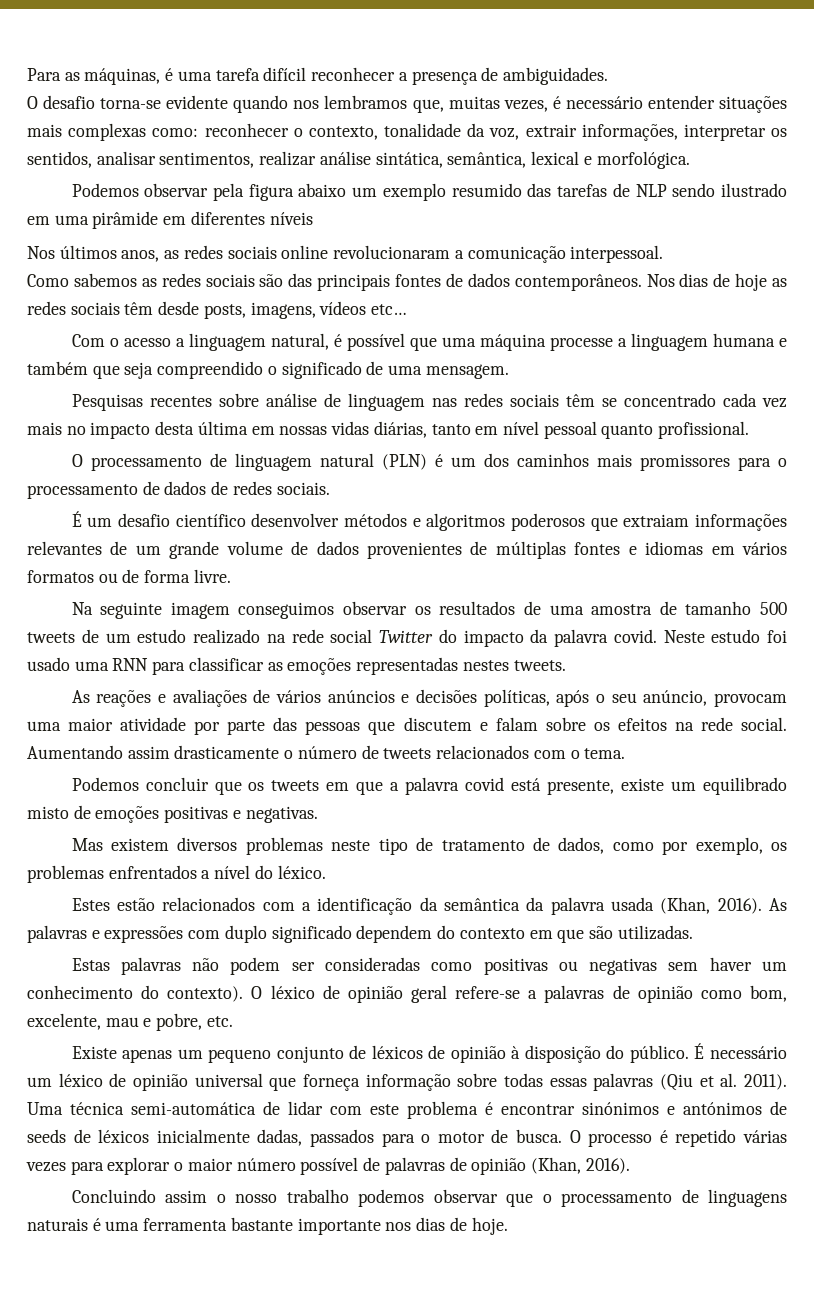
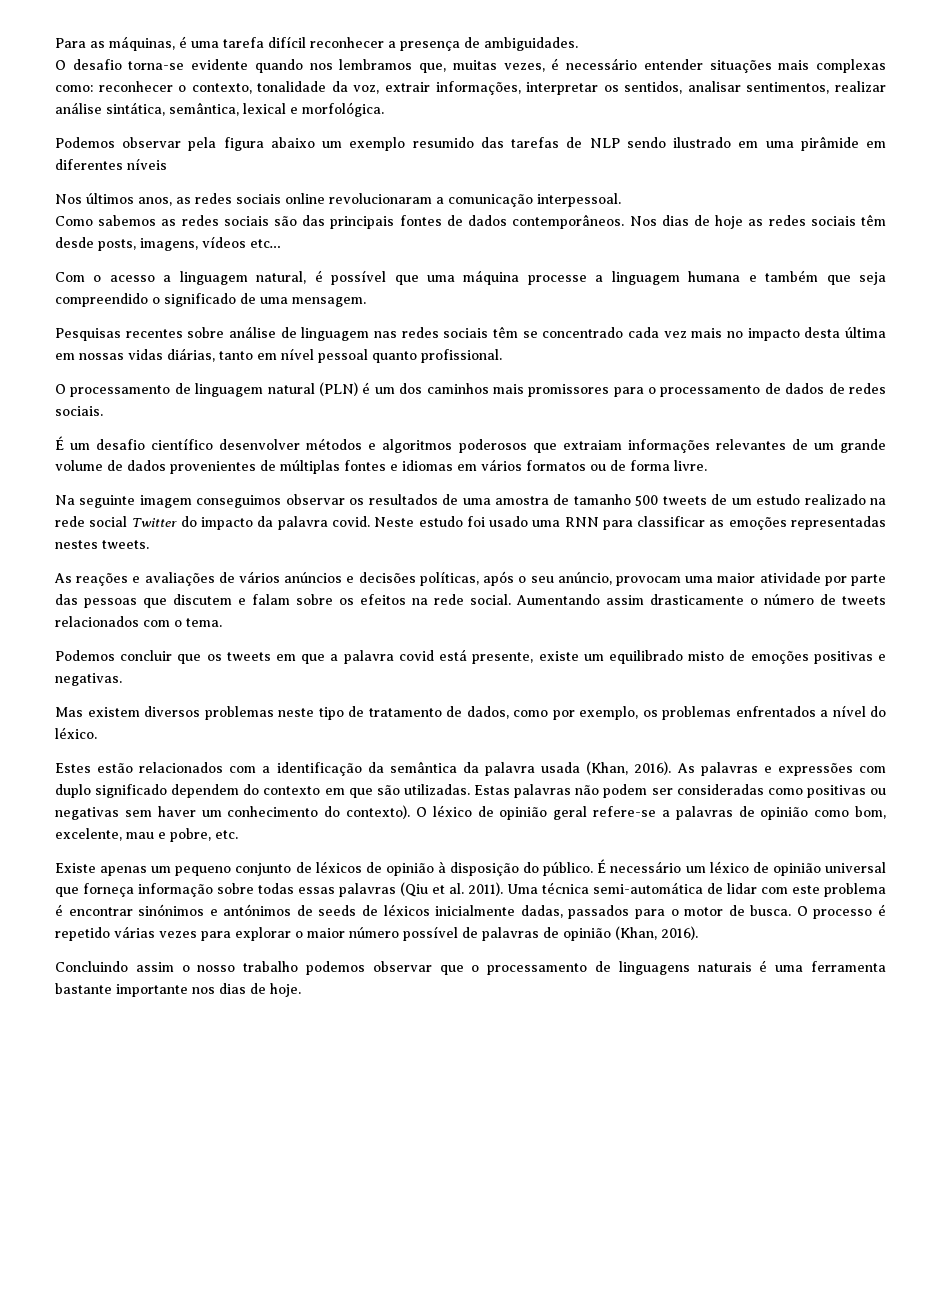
(693, 932) // -> (470, 789) none

